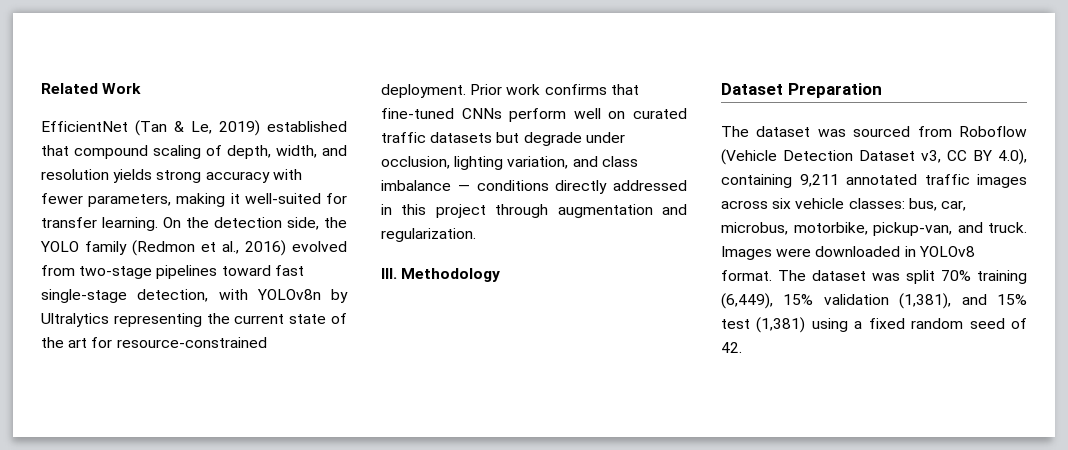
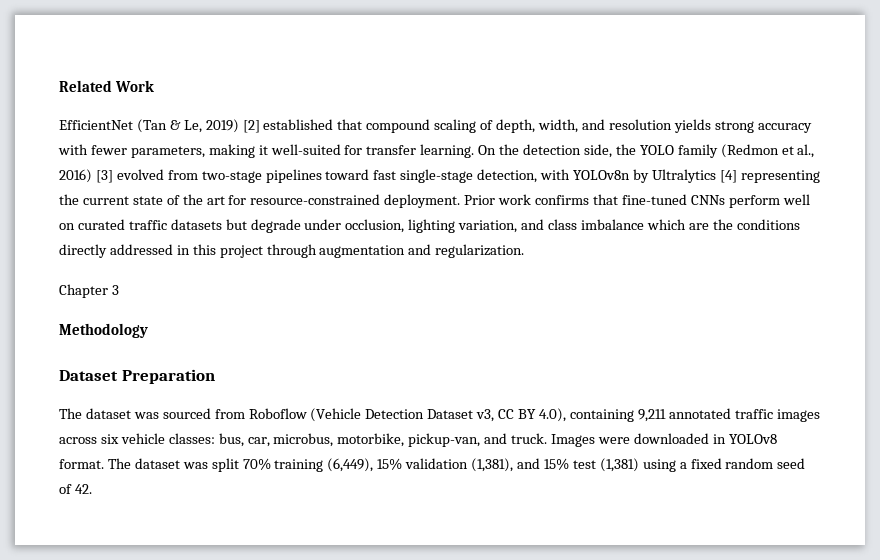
(260, 128) none -> [242,120,260,133] [2]
(286, 248) none -> [95,170,113,183] [3]
(109, 320) none -> [719,170,737,183] [4]
[457,185,470,191] — -> [646,219,733,230] which are the
[381,268,397,279] III. -> [59,284,119,298] Chapter 3 //

